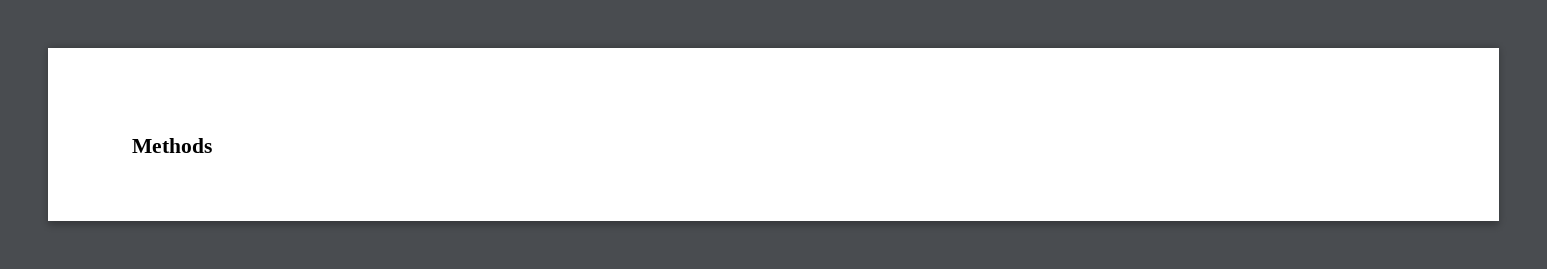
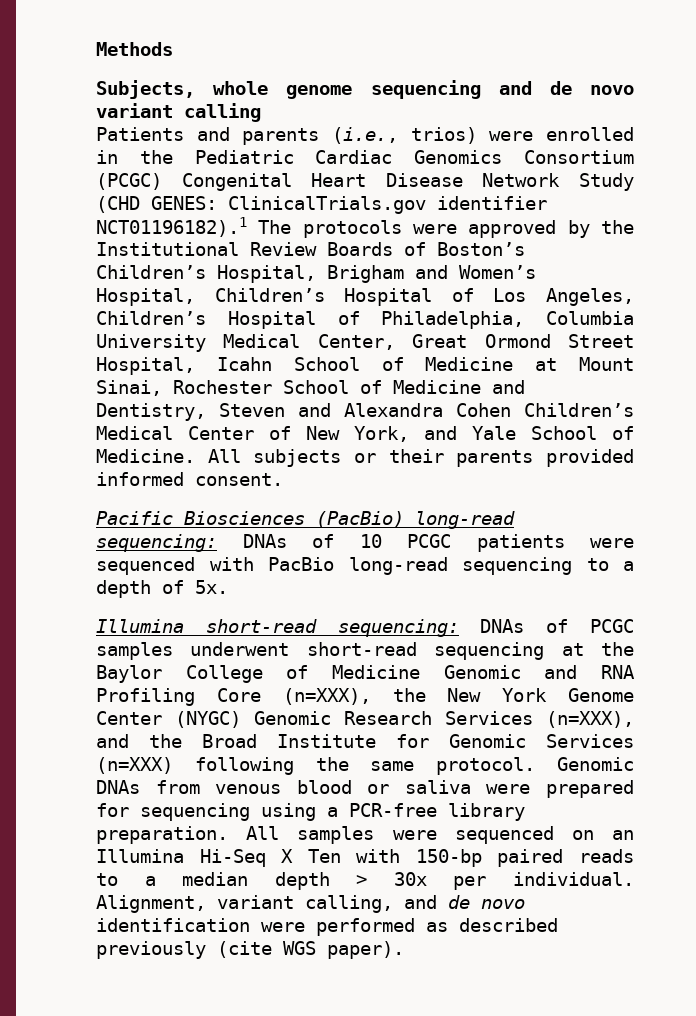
(212, 145) none -> [96,80,635,99] [96,103,261,122] [96,127,634,145] [96,150,634,164] [96,173,634,191] [96,196,547,214] [96,217,634,238] [96,242,525,256] [96,265,536,283] [96,288,634,306] [96,311,634,329] [96,334,634,352] [96,357,634,375] [96,380,525,396] [96,403,634,421] [96,426,634,442] [96,449,634,467] [96,472,283,486] [96,511,515,529] [96,534,634,552] [96,557,634,575] [96,580,228,598] [96,619,634,637] [96,642,634,660] [96,665,635,683] [96,688,634,706] [96,711,634,728] [96,734,634,748] [96,757,634,775] [96,780,634,798] [96,803,525,821] [96,826,634,844] [96,849,634,867] [96,872,634,890] [96,895,525,913] [96,918,558,936] [96,941,404,959] // Subjects, whole genome sequencing and de novo variant calling // Patients and parents (i.e., trios) were enrolled in the Pediatric Cardiac Genomics Consortium (PCGC) Congenital Heart Disease Network Study (CHD GENES: ClinicalTrials.gov identifier NCT01196182).1 The protocols were approved by the Institutional Review Boards of Boston’s Children’s Hospital, Brigham and Women’s Hospital, Children’s Hospital of Los Angeles, Children’s Hospital of Philadelphia, Columbia University Medical Center, Great Ormond Street Hospital, Icahn School of Medicine at Mount Sinai, Rochester School of Medicine and Dentistry, Steven and Alexandra Cohen Children’s Medical Center of New York, and Yale School of Medicine. All subjects or their parents provided informed consent. // Pacific Biosciences (PacBio) long-read sequencing: DNAs of 10 PCGC patients were sequenced with PacBio long-read sequencing to a depth of 5x. // Illumina short-read sequencing: DNAs of PCGC samples underwent short-read sequencing at the Baylor College of Medicine Genomic and RNA Profiling Core (n=XXX), the New York Genome Center (NYGC) Genomic Research Services (n=XXX), and the Broad Institute for Genomic Services (n=XXX) following the same protocol. Genomic DNAs from venous blood or saliva were prepared for sequencing using a PCR-free library preparation. All samples were sequenced on an Illumina Hi-Seq X Ten with 150-bp paired reads to a median depth > 30x per individual. Alignment, variant calling, and de novo identification were performed as described previously (cite WGS paper).

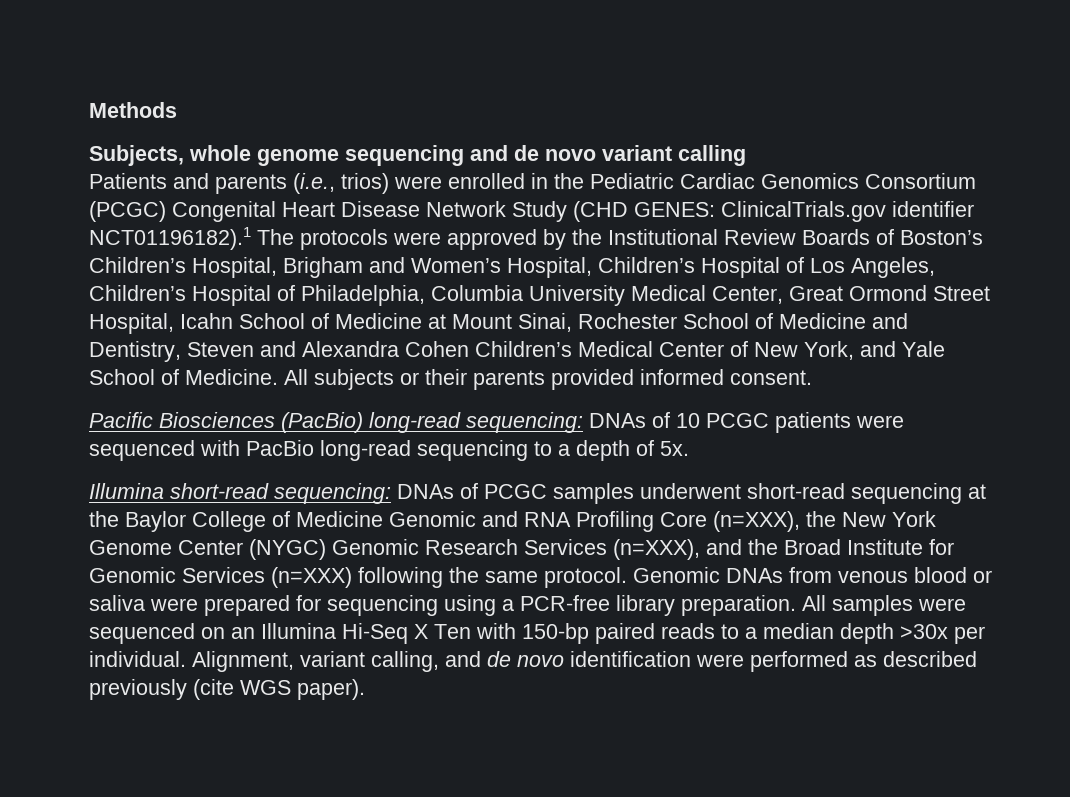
[356,872,427,886] > 30x -> [900,624,948,639] >30x

